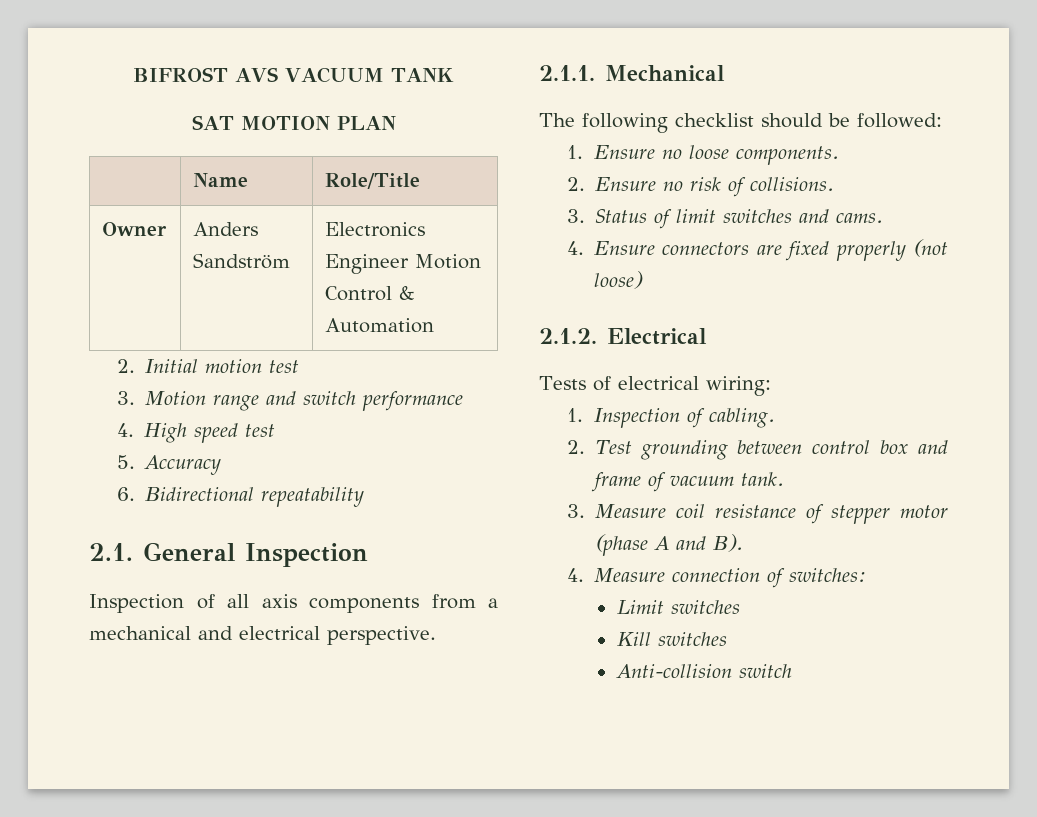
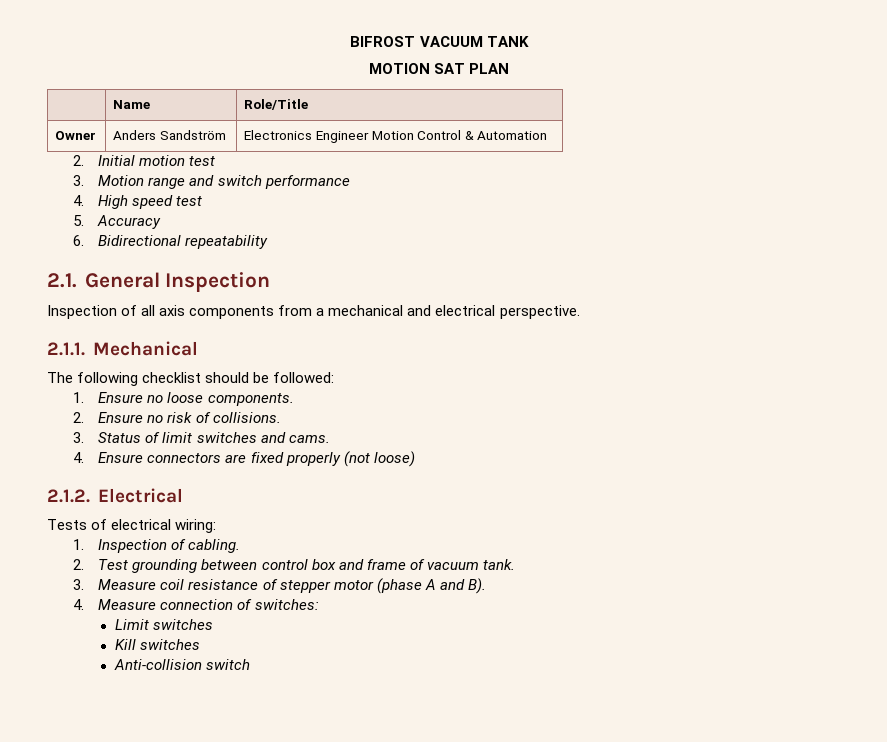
[235,67,279,82] AVS -> (416, 41) none
[191,115,330,130] SAT MOTION -> [368,63,465,74] MOTION SAT

